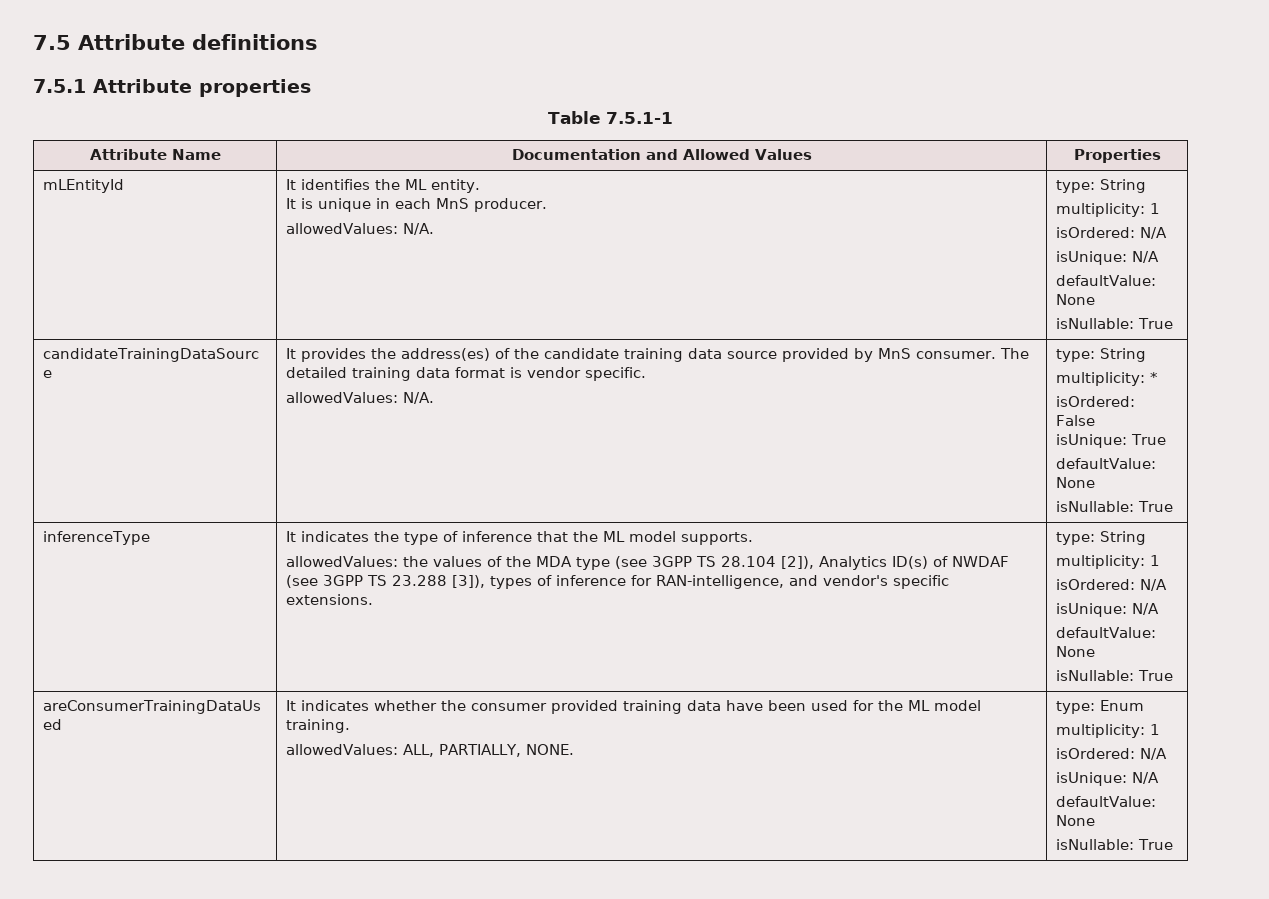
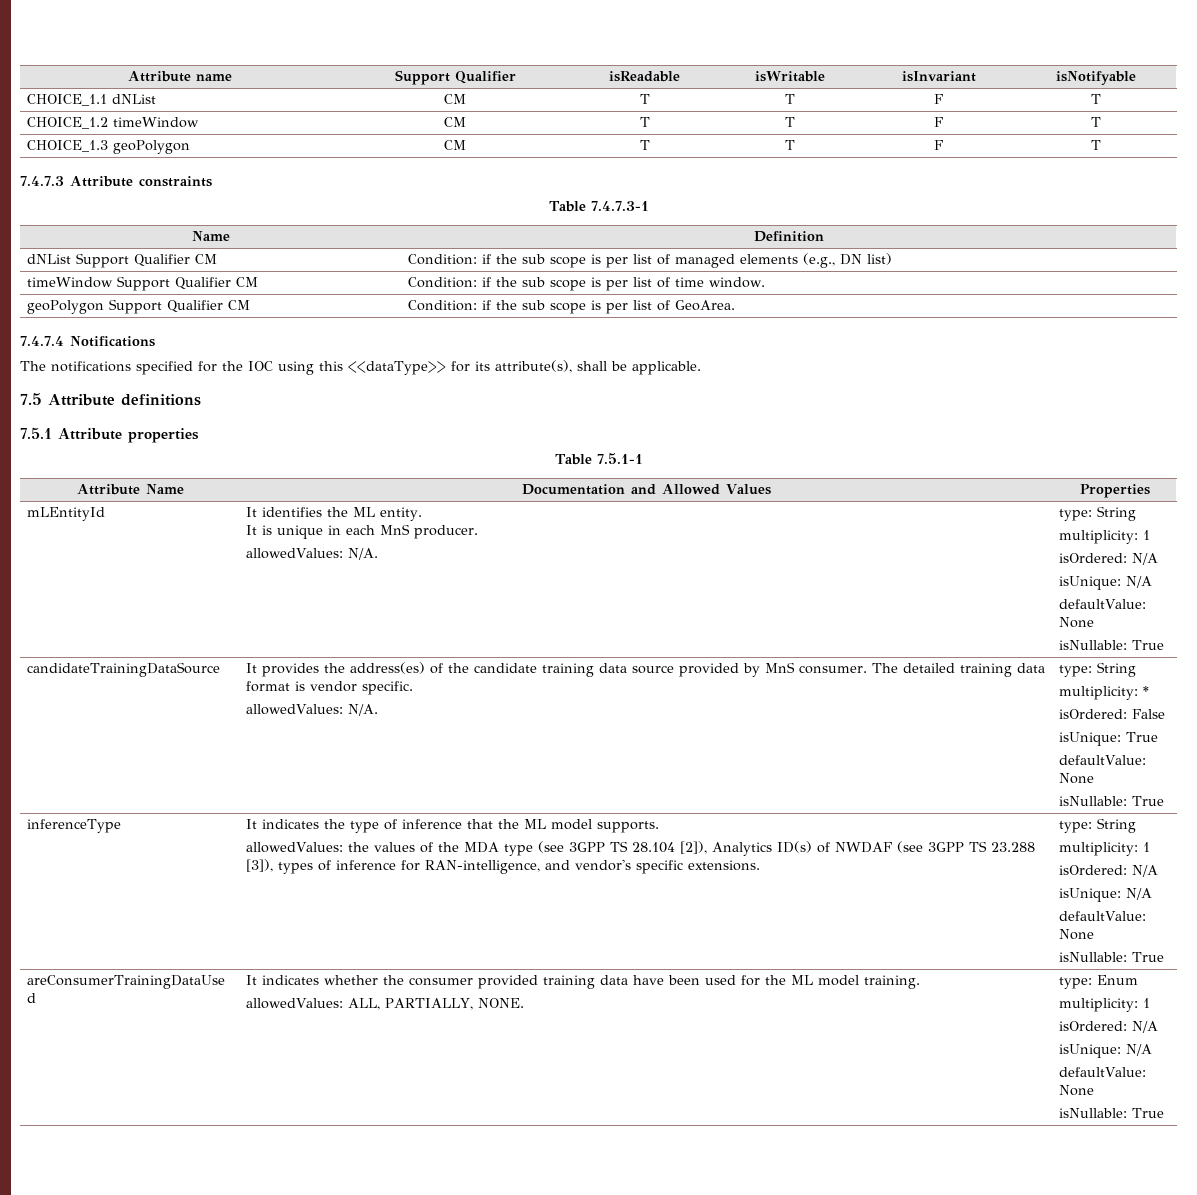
(33, 42) none -> [127,71,232,82] [394,70,516,85] [609,71,680,82] [755,71,826,82] [901,71,976,82] [1055,71,1136,85] [26,94,156,106] [444,94,466,104] [639,94,650,104] [785,94,795,104] [934,94,943,104] [1090,94,1101,104] [26,117,199,129] [444,117,466,127] [639,117,650,127] [785,117,795,127] [934,117,943,127] [1090,117,1101,127] [26,140,190,154] [444,140,466,150] [639,140,650,150] [785,140,795,150] [934,140,943,150] [1090,140,1101,150] [20,176,212,187] [548,201,649,212] [192,231,230,241] [754,231,824,242] [26,253,217,268] [407,253,892,268] [26,276,258,291] [407,277,765,291] [26,299,250,314] [407,300,735,314] [20,336,155,347] [20,360,701,375] Attribute name | Support Qualifier | isReadable | isWritable | isInvariant | isNotifyable // CHOICE_1.1 dNList | CM | T | T | F | T // CHOICE_1.2 timeWindow | CM | T | T | F | T // CHOICE_1.3 geoPolygon | CM | T | T | F | T // 7.4.7.3 Attribute constraints // Table 7.4.7.3-1 // Name | Definition // dNList Support Qualifier CM | Condition: if the sub scope is per list of managed elements (e.g., DN list) // timeWindow Support Qualifier CM | Condition: if the sub scope is per list of time window. // geoPolygon Support Qualifier CM | Condition: if the sub scope is per list of GeoArea. // 7.4.7.4 Notifications // The notifications specified for the IOC using this <<dataType>> for its attribute(s), shall be applicable. //

